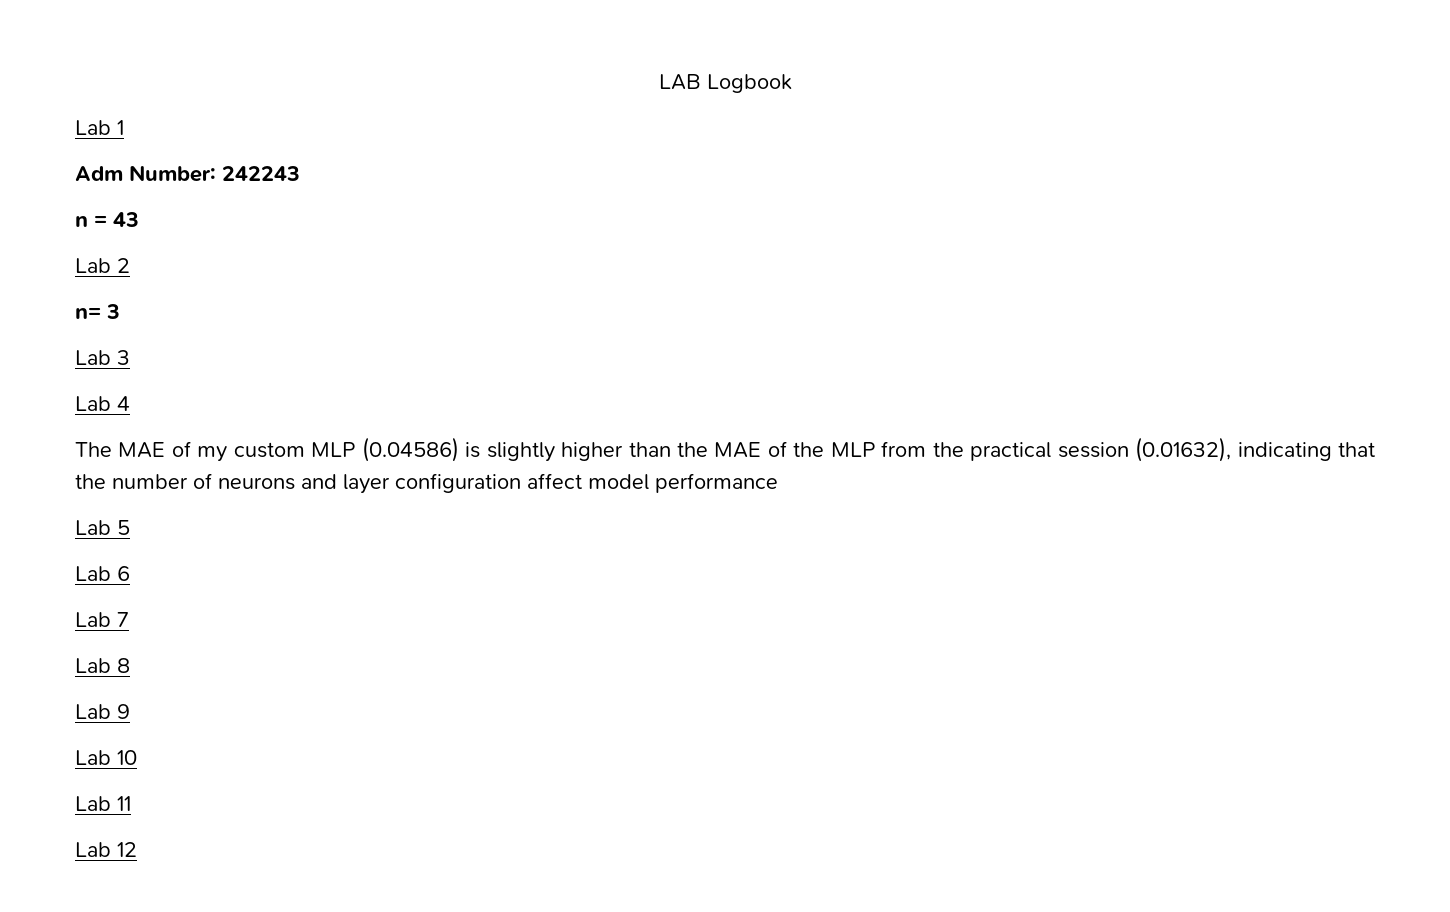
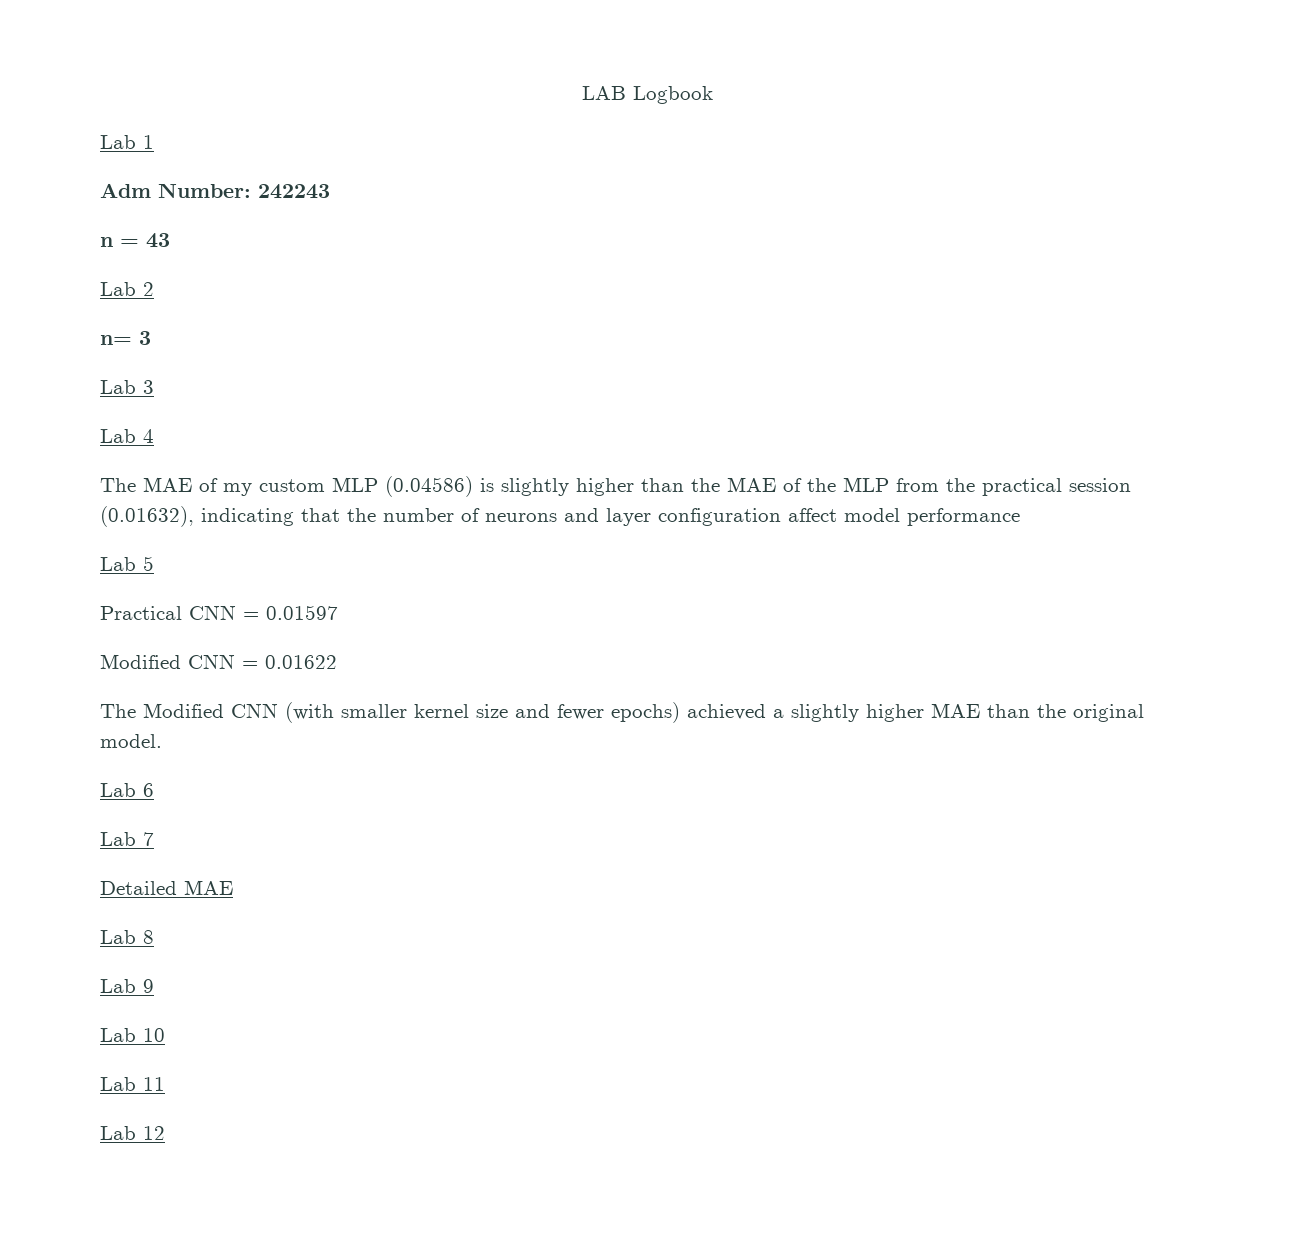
(130, 527) none -> [100,605,338,620] [100,654,337,669] [100,702,1144,723] [100,734,162,748] // Practical CNN = 0.01597 // Modified CNN = 0.01622 // The Modified CNN (with smaller kernel size and fewer epochs) achieved a slightly higher MAE than the original model.
(129, 619) none -> [100,880,233,895] // Detailed MAE

